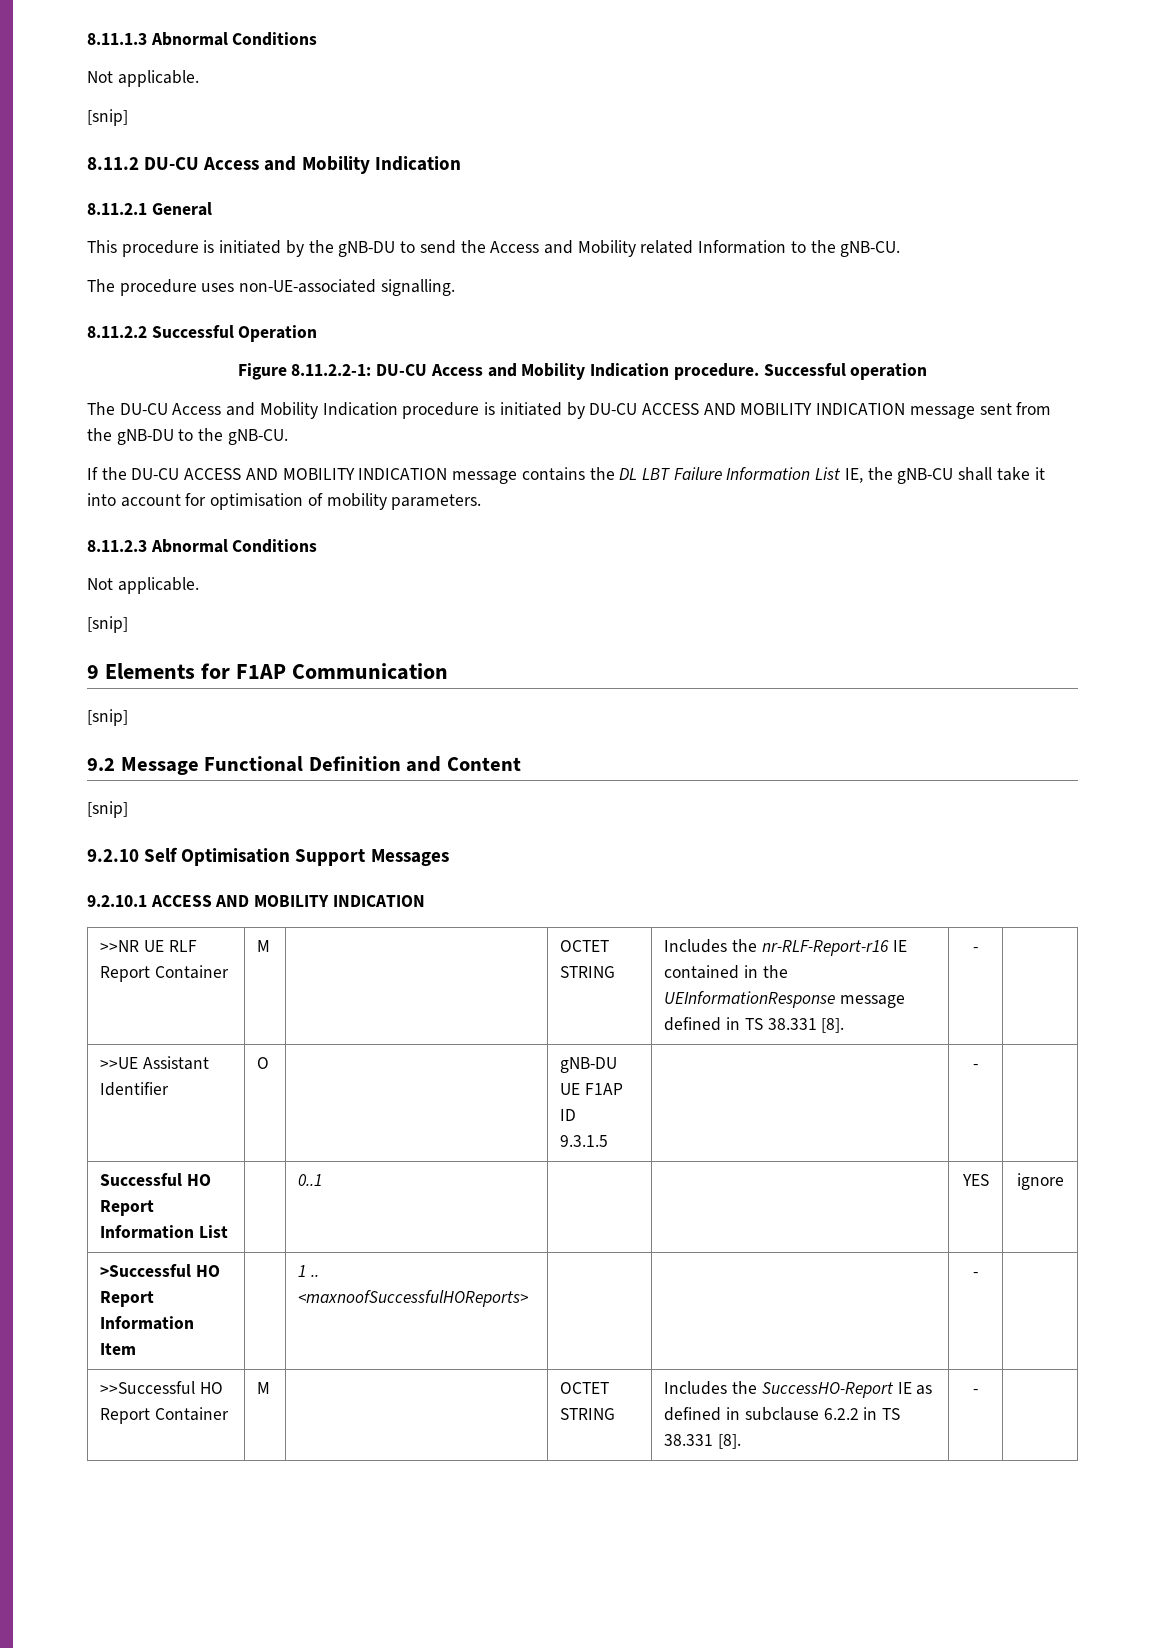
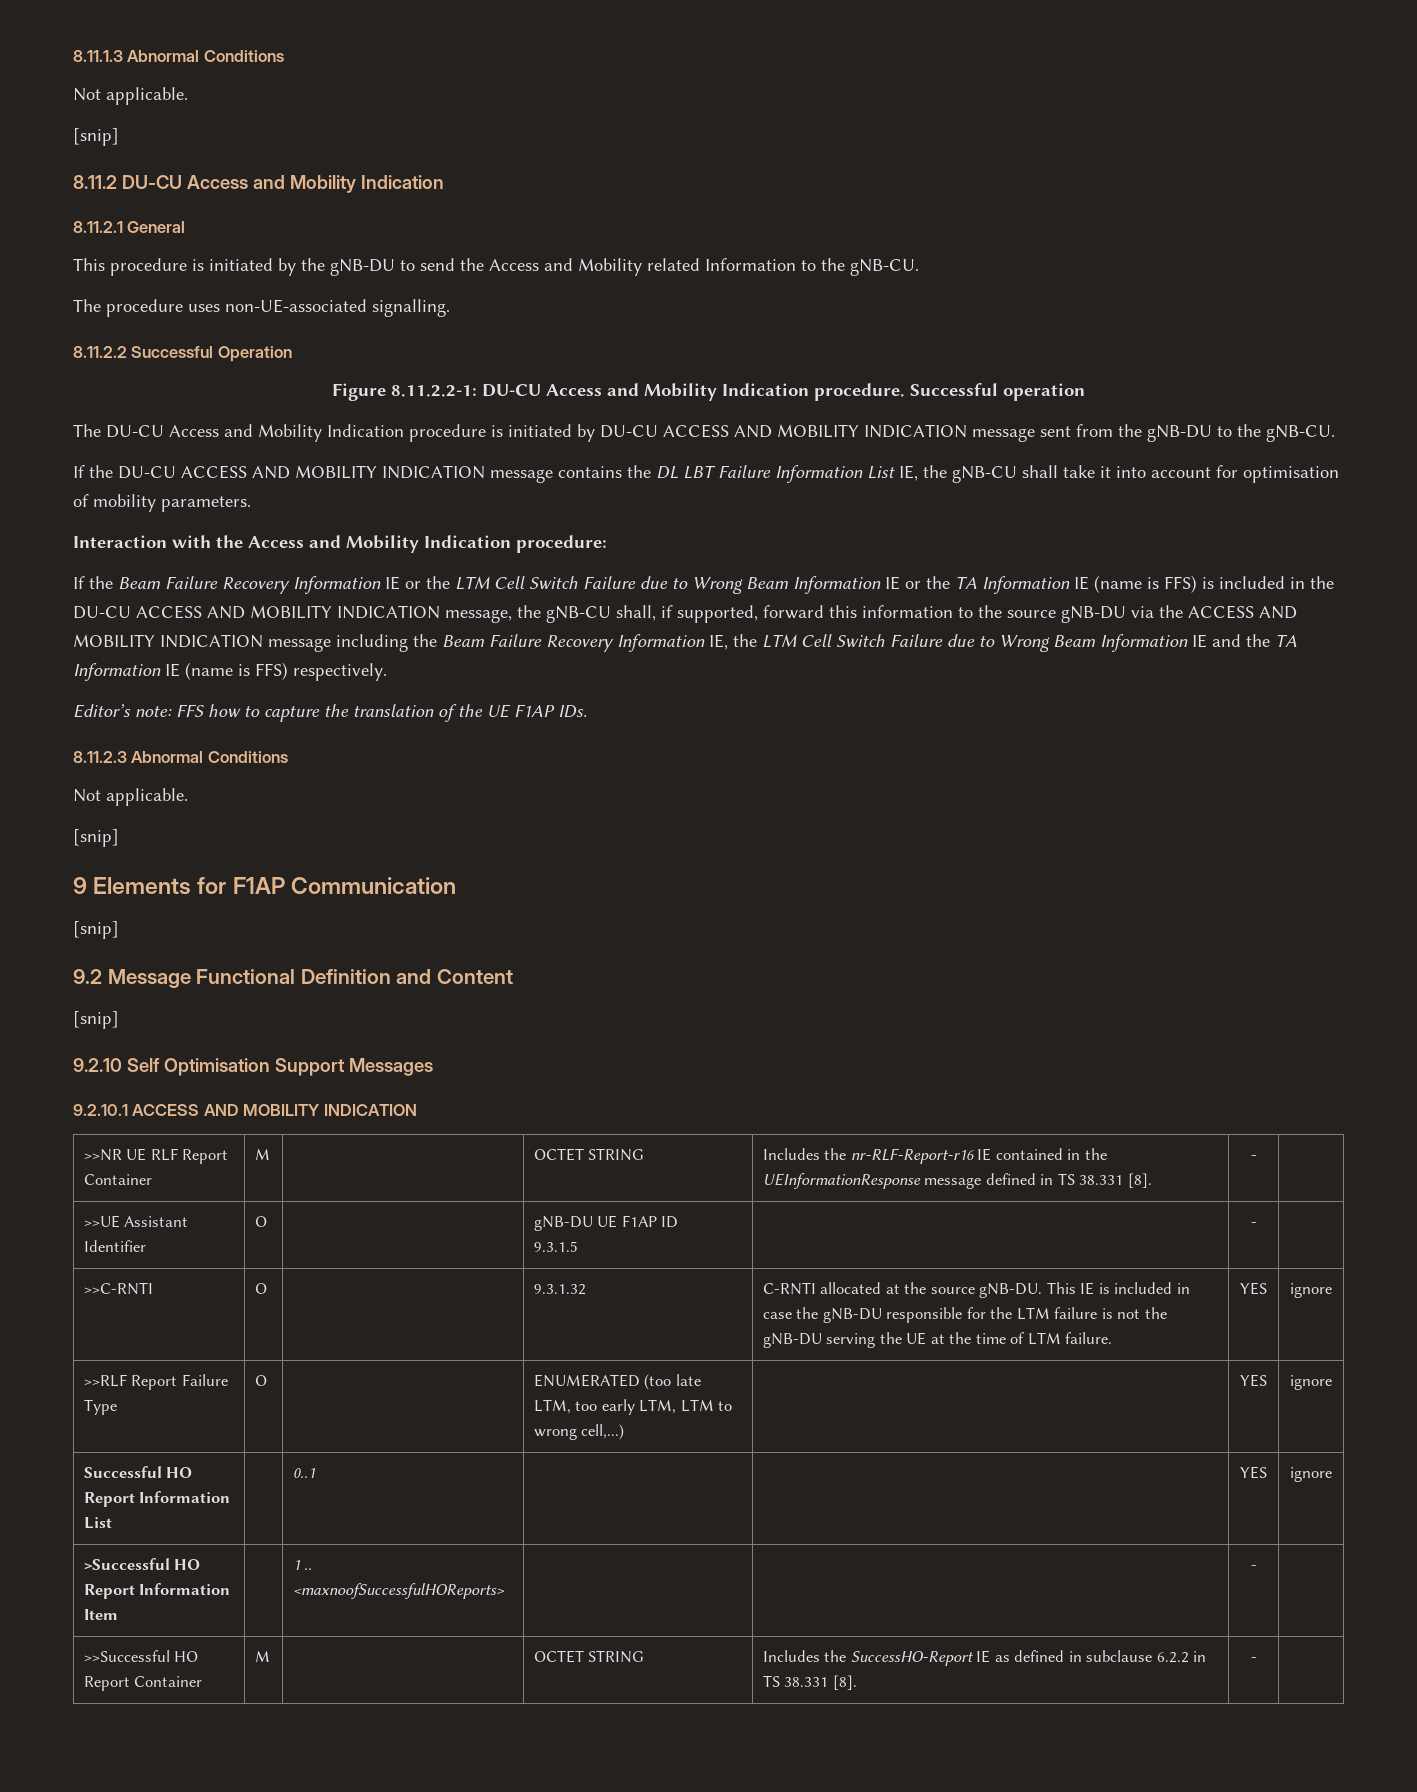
(482, 502) none -> [73,535,607,553] [73,575,1334,594] [73,605,1297,623] [73,634,1297,652] [73,662,387,681] [73,704,587,722] // Interaction with the Access and Mobility Indication procedure: // If the Beam Failure Recovery Information IE or the LTM Cell Switch Failure due to Wrong Beam Information IE or the TA Information IE (name is FFS) is included in the DU-CU ACCESS AND MOBILITY INDICATION message, the gNB-CU shall, if supported, forward this information to the source gNB-DU via the ACCESS AND MOBILITY INDICATION message including the Beam Failure Recovery Information IE, the LTM Cell Switch Failure due to Wrong Beam Information IE and the TA Information IE (name is FFS) respectively. // Editor’s note: FFS how to capture the translation of the UE F1AP IDs.
(978, 1066) none -> [83,1282,153,1295] [254,1283,267,1294] [533,1284,586,1295] [762,1282,1190,1298] [762,1307,1167,1323] [762,1332,1113,1348] [1240,1282,1267,1295] [1290,1283,1332,1298] [83,1374,228,1390] [83,1399,117,1415] [254,1375,267,1386] [533,1374,701,1390] [533,1399,733,1415] [533,1424,625,1440] [1240,1374,1267,1387] [1290,1375,1332,1390] // >>C-RNTI | O | | 9.3.1.32 | C-RNTI allocated at the source gNB-DU. This IE is included in case the gNB-DU responsible for the LTM failure is not the gNB-DU serving the UE at the time of LTM failure. | YES | ignore // >>RLF Report Failure Type | O | | ENUMERATED (too late LTM, too early LTM, LTM to wrong cell,...) | | YES | ignore

